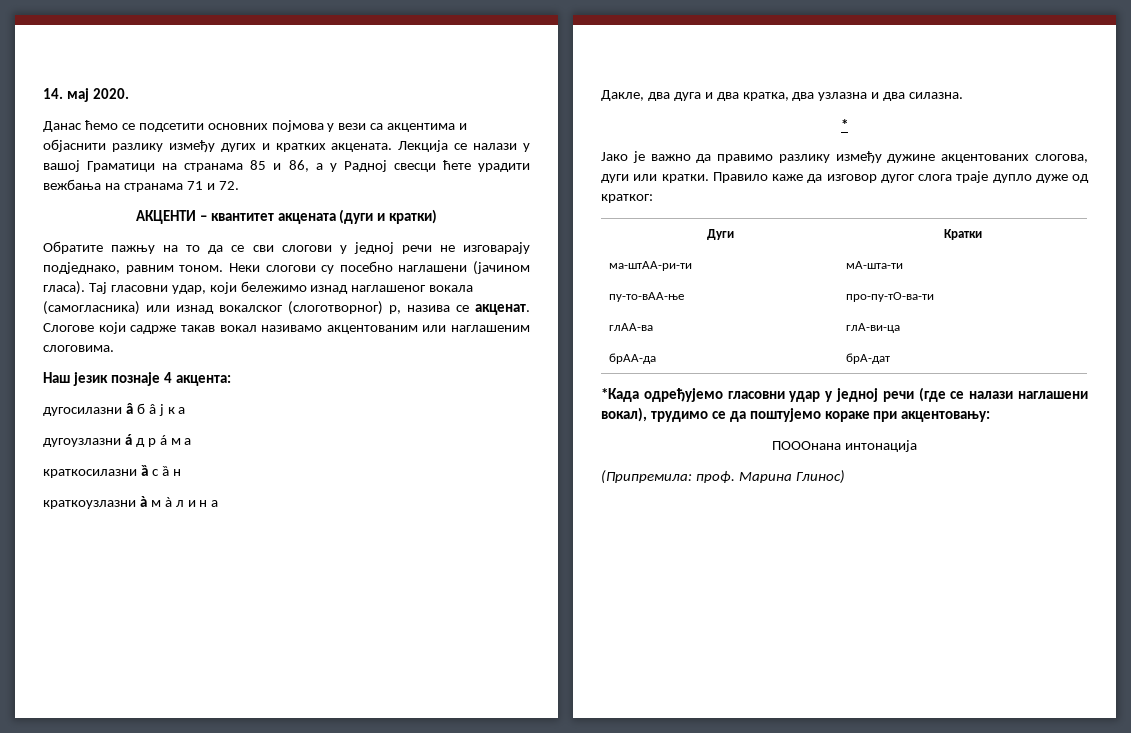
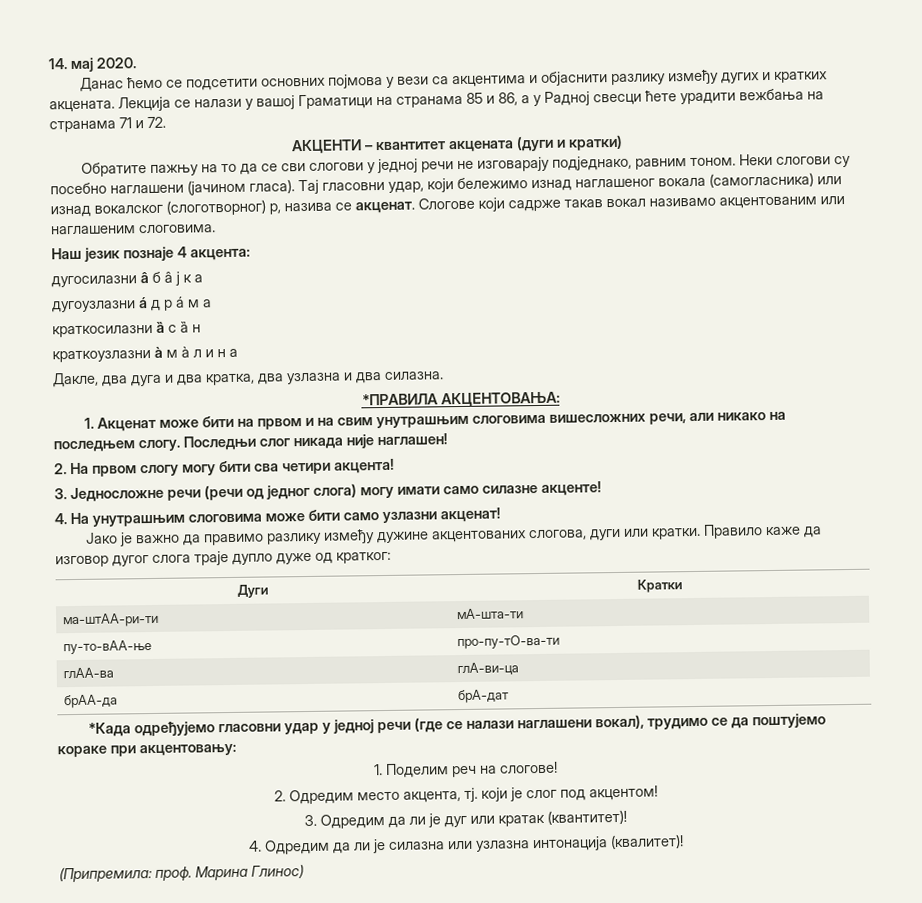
[841,119,848,130] * -> [361,391,560,408] [83,411,786,432] [53,433,447,453] [54,458,394,477] [54,481,601,503] [54,507,500,527] *ПРАВИЛА АКЦЕНТОВАЊА: // 1. Акценат може бити на првом и на свим унутрашњим слоговима вишесложних речи, али никако на последњем слогу. Последњи слог никада није наглашен! // 2. На првом слогу могу бити сва четири акцента! // 3. Једносложне речи (речи од једног слога) могу имати само силазне акценте! // 4. На унутрашњим слоговима може бити само узлазни акценат!
[772,441,842,450] ПОООнана -> [373,761,558,779] [273,785,658,805] [304,809,627,829] [249,839,530,855] 1. Поделим реч на слогове! // 2. Одредим место акцента, тј. који је слог под акцентом! // 3. Одредим да ли је дуг или кратак (квантитет)! // 4. Одредим да ли је силазна или узлазна
(917, 446) none -> [610,834,684,850] (квалитет)!

